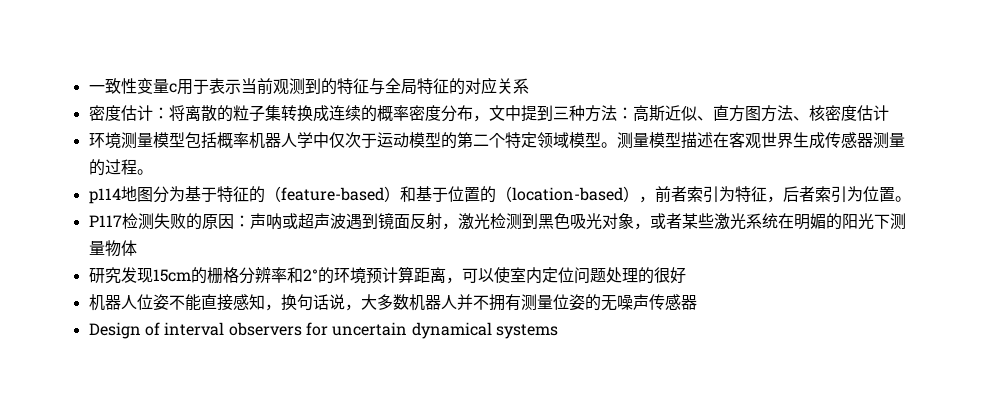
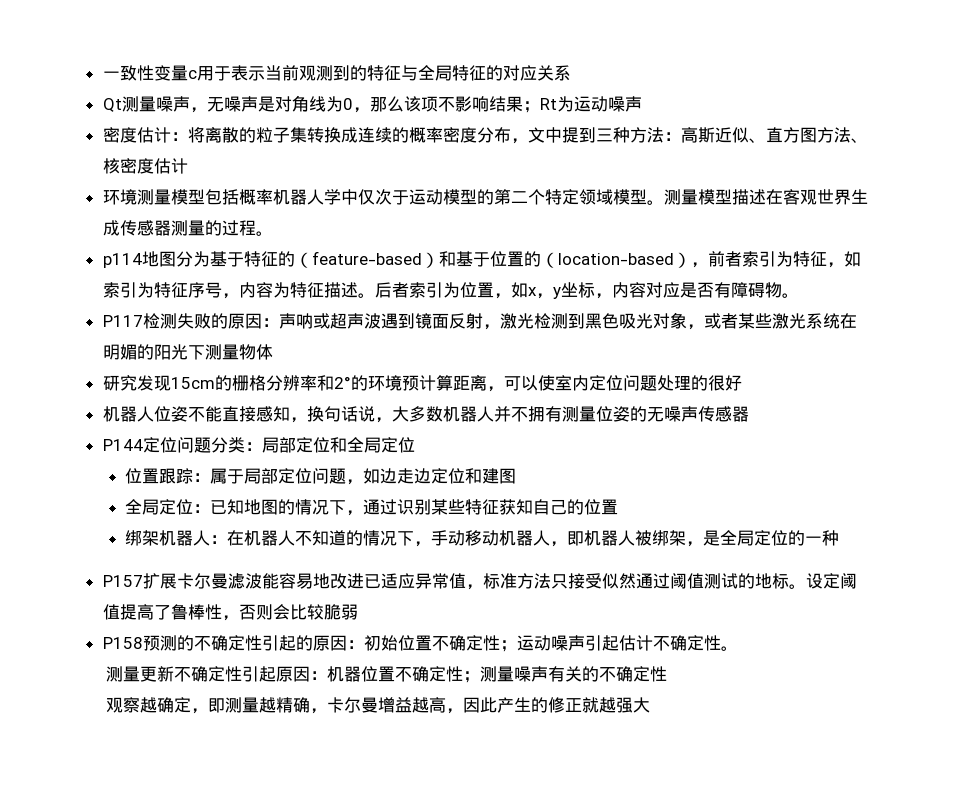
(529, 86) none -> [102,95,642,113] // Qt测量噪声，无噪声是对角线为0，那么该项不影响结果；Rt为运动噪声
[782,186,895,203] 后者索引为位置 -> [843,251,861,267] [102,282,782,299] 如索引为特征序号，内容为特征描述。后者索引为位置，如x，y坐标，内容对应是否有障碍物
[88,322,558,339] Design of interval observers for uncertain dynamical systems -> [102,437,415,453] [124,468,516,485] [124,499,618,516] [124,530,839,547] [102,573,857,590] [102,604,358,621] [102,635,738,652] [106,666,668,683] [106,697,651,714] P144定位问题分类：局部定位和全局定位 // 位置跟踪：属于局部定位问题，如边走边定位和建图 // 全局定位：已知地图的情况下，通过识别某些特征获知自己的位置 // 绑架机器人：在机器人不知道的情况下，手动移动机器人，即机器人被绑架，是全局定位的一种 // P157扩展卡尔曼滤波能容易地改进已适应异常值，标准方法只接受似然通过阈值测试的地标。设定阈值提高了鲁棒性，否则会比较脆弱 // P158预测的不确定性引起的原因：初始位置不确定性；运动噪声引起估计不确定性。 // 测量更新不确定性引起原因：机器位置不确定性；测量噪声有关的不确定性 // 观察越确定，即测量越精确，卡尔曼增益越高，因此产生的修正就越强大

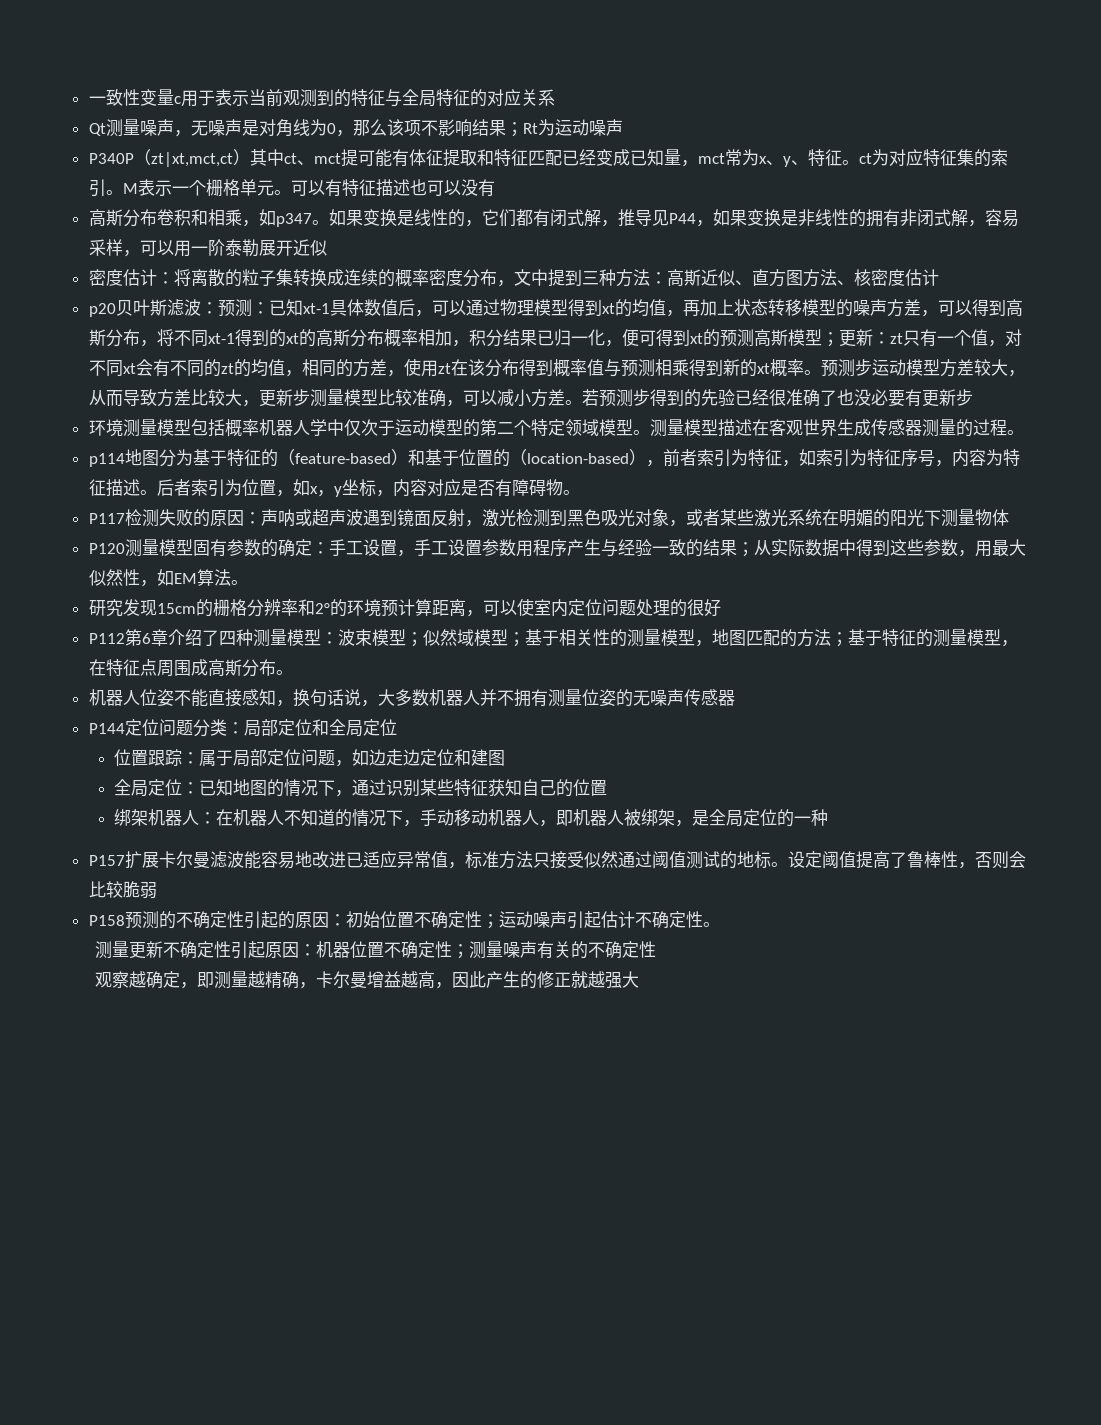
(642, 104) none -> [88,149,1008,167] [88,179,495,197] [88,209,1019,227] [88,239,327,257] // P340P（zt|xt,mct,ct）其中ct、mct提可能有体征提取和特征匹配已经变成已知量，mct常为x、y、特征。ct为对应特征集的索引。M表示一个栅格单元。可以有特征描述也可以没有 // 高斯分布卷积和相乘，如p347。如果变换是线性的，它们都有闭式解，推导见P44，如果变换是非线性的拥有非闭式解，容易采样，可以用一阶泰勒展开近似
(188, 166) none -> [88,299,1023,317] [88,329,1022,347] [88,358,1025,377] [88,389,973,407] // p20贝叶斯滤波：预测：已知xt-1具体数值后，可以通过物理模型得到xt的均值，再加上状态转移模型的噪声方差，可以得到高斯分布，将不同xt-1得到的xt的高斯分布概率相加，积分结果已归一化，便可得到xt的预测高斯模型；更新：zt只有一个值，对不同xt会有不同的zt的均值，相同的方差，使用zt在该分布得到概率值与预测相乘得到新的xt概率。预测步运动模型方差较大，从而导致方差比较大，更新步测量模型比较准确，可以减小方差。若预测步得到的先验已经很准确了也没必要有更新步
(273, 352) none -> [88,539,1026,557] [88,569,248,587] // P120测量模型固有参数的确定：手工设置，手工设置参数用程序产生与经验一致的结果；从实际数据中得到这些参数，用最大似然性，如EM算法。
(742, 383) none -> [88,629,1018,647] [88,659,293,677] // P112第6章介绍了四种测量模型：波束模型；似然域模型；基于相关性的测量模型，地图匹配的方法；基于特征的测量模型，在特征点周围成高斯分布。

